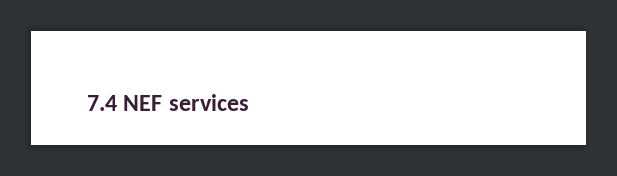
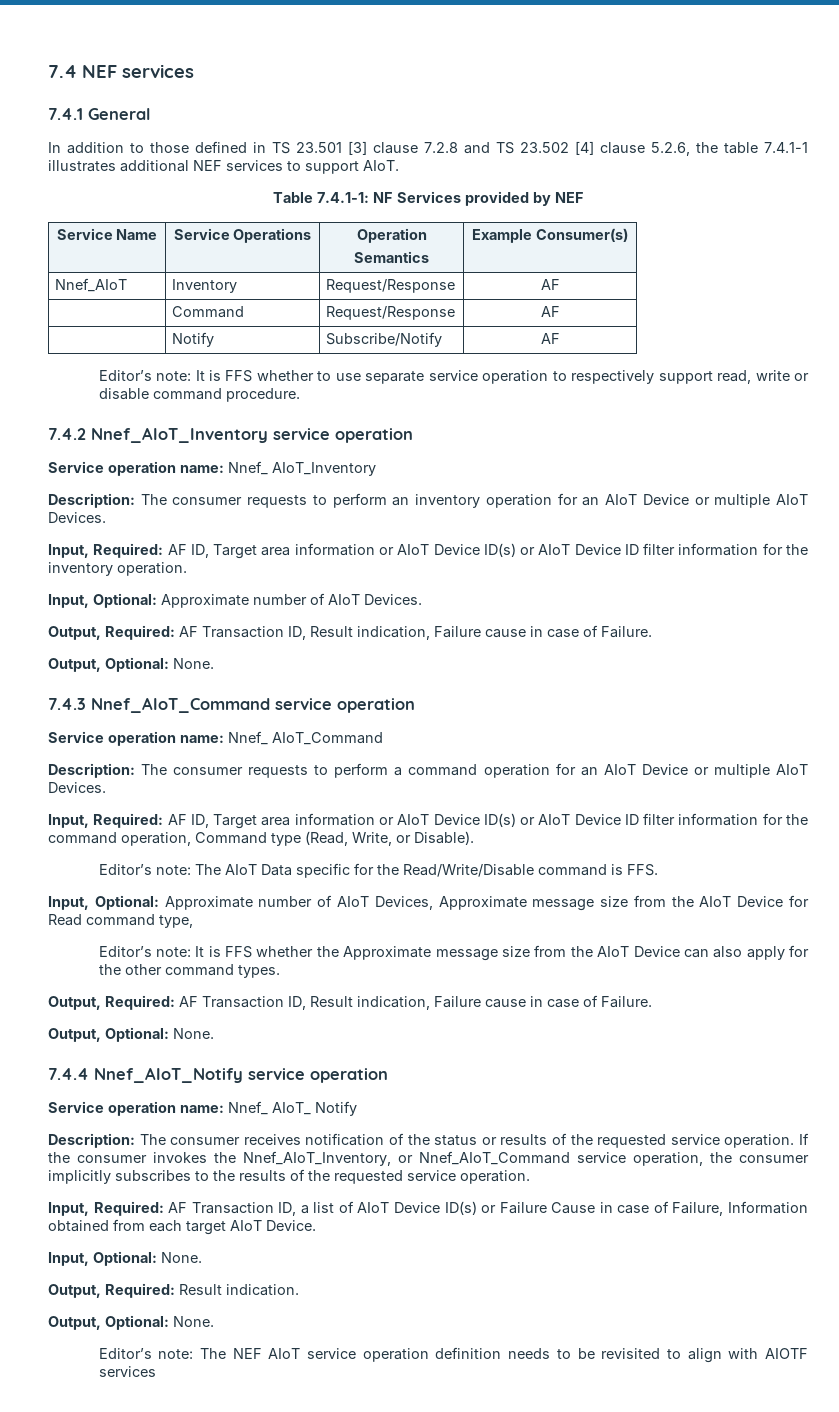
(249, 102) none -> [48,108,150,120] [48,141,808,156] [48,160,399,174] [272,191,584,206] [56,228,158,240] [173,228,312,243] [356,228,427,243] [354,251,429,263] [472,228,628,243] [55,278,128,292] [172,279,238,293] [326,279,456,293] [540,279,560,290] [172,306,245,318] [326,306,456,320] [540,306,560,317] [172,332,215,347] [326,332,443,347] [540,333,560,344] [98,370,809,384] [98,388,300,402] [48,427,413,443] [48,461,376,476] [48,493,809,508] [48,512,106,523] [48,543,809,559] [48,562,187,576] [48,593,422,608] [48,625,652,640] [48,657,214,672] [48,697,415,713] [48,731,383,746] [48,763,809,778] [48,782,106,793] [48,813,809,829] [48,831,474,846] [98,863,658,878] [48,895,810,911] [48,914,193,928] [98,945,809,961] [98,964,280,978] [48,995,652,1010] [48,1027,214,1042] [48,1067,388,1083] [48,1101,357,1116] [48,1133,810,1148] [48,1151,809,1166] [48,1169,530,1184] [48,1201,808,1216] [48,1219,316,1235] [48,1251,202,1266] [48,1283,299,1298] [48,1315,214,1330] [98,1347,808,1363] [98,1366,156,1377] // 7.4.1 General // In addition to those defined in TS 23.501 [3] clause 7.2.8 and TS 23.502 [4] clause 5.2.6, the table 7.4.1-1 illustrates additional NEF services to support AIoT. // Table 7.4.1-1: NF Services provided by NEF // Service Name | Service Operations | Operation // Semantics | Example Consumer(s) // Nnef_AIoT | Inventory | Request/Response | AF // | Command | Request/Response | AF // | Notify | Subscribe/Notify | AF // Editor’s note: It is FFS whether to use separate service operation to respectively support read, write or disable command procedure. // 7.4.2 Nnef_AIoT_Inventory service operation // Service operation name: Nnef_ AIoT_Inventory // Description: The consumer requests to perform an inventory operation for an AIoT Device or multiple AIoT Devices. // Input, Required: AF ID, Target area information or AIoT Device ID(s) or AIoT Device ID filter information for the inventory operation. // Input, Optional: Approximate number of AIoT Devices. // Output, Required: AF Transaction ID, Result indication, Failure cause in case of Failure. // Output, Optional: None. // 7.4.3 Nnef_AIoT_Command service operation // Service operation name: Nnef_ AIoT_Command // Description: The consumer requests to perform a command operation for an AIoT Device or multiple AIoT Devices. // Input, Required: AF ID, Target area information or AIoT Device ID(s) or AIoT Device ID filter information for the command operation, Command type (Read, Write, or Disable). // Editor’s note: The AIoT Data specific for the Read/Write/Disable command is FFS. // Input, Optional: Approximate number of AIoT Devices, Approximate message size from the AIoT Device for Read command type, // Editor’s note: It is FFS whether the Approximate message size from the AIoT Device can also apply for the other command types. // Output, Required: AF Transaction ID, Result indication, Failure cause in case of Failure. // Output, Optional: None. // 7.4.4 Nnef_AIoT_Notify service operation // Service operation name: Nnef_ AIoT_ Notify // Description: The consumer receives notification of the status or results of the requested service operation. If the consumer invokes the Nnef_AIoT_Inventory, or Nnef_AIoT_Command service operation, the consumer implicitly subscribes to the results of the requested service operation. // Input, Required: AF Transaction ID, a list of AIoT Device ID(s) or Failure Cause in case of Failure, Information obtained from each target AIoT Device. // Input, Optional: None. // Output, Required: Result indication. // Output, Optional: None. // Editor’s note: The NEF AIoT service operation definition needs to be revisited to align with AIOTF services

